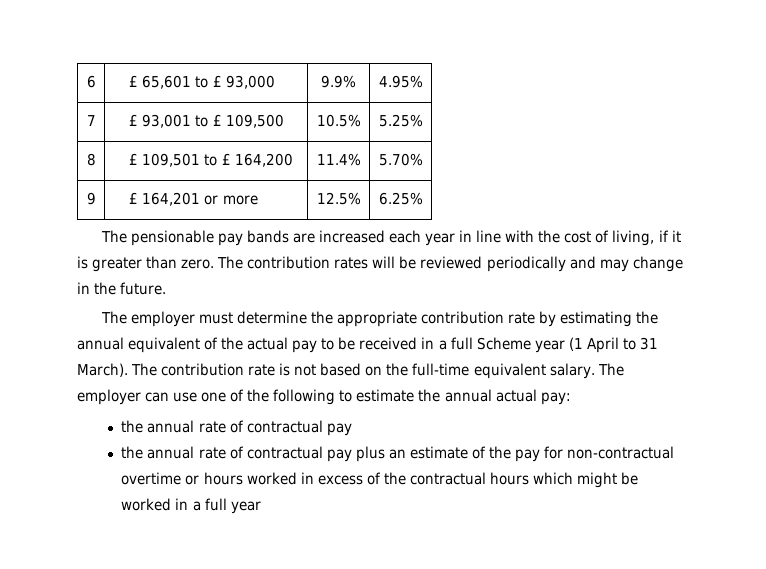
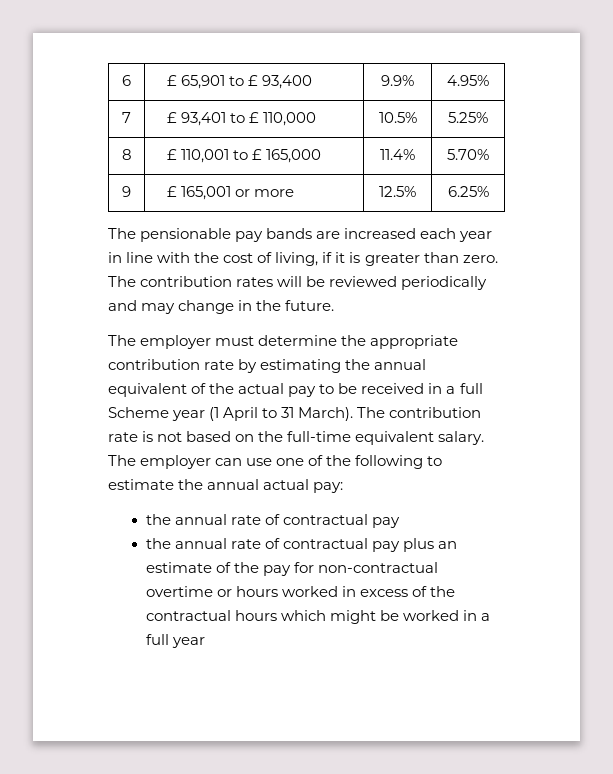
[142,75,275,89] 65,601 to £ 93,000 -> [181,75,313,89] 65,901 to £ 93,400
[142,114,284,128] 93,001 to £ 109,500 -> [181,112,317,126] 93,401 to £ 110,000
[142,153,293,167] 109,501 to £ 164,200 -> [181,149,322,163] 110,001 to £ 165,000
[142,192,201,206] 164,201 -> [181,186,232,200] 165,001

